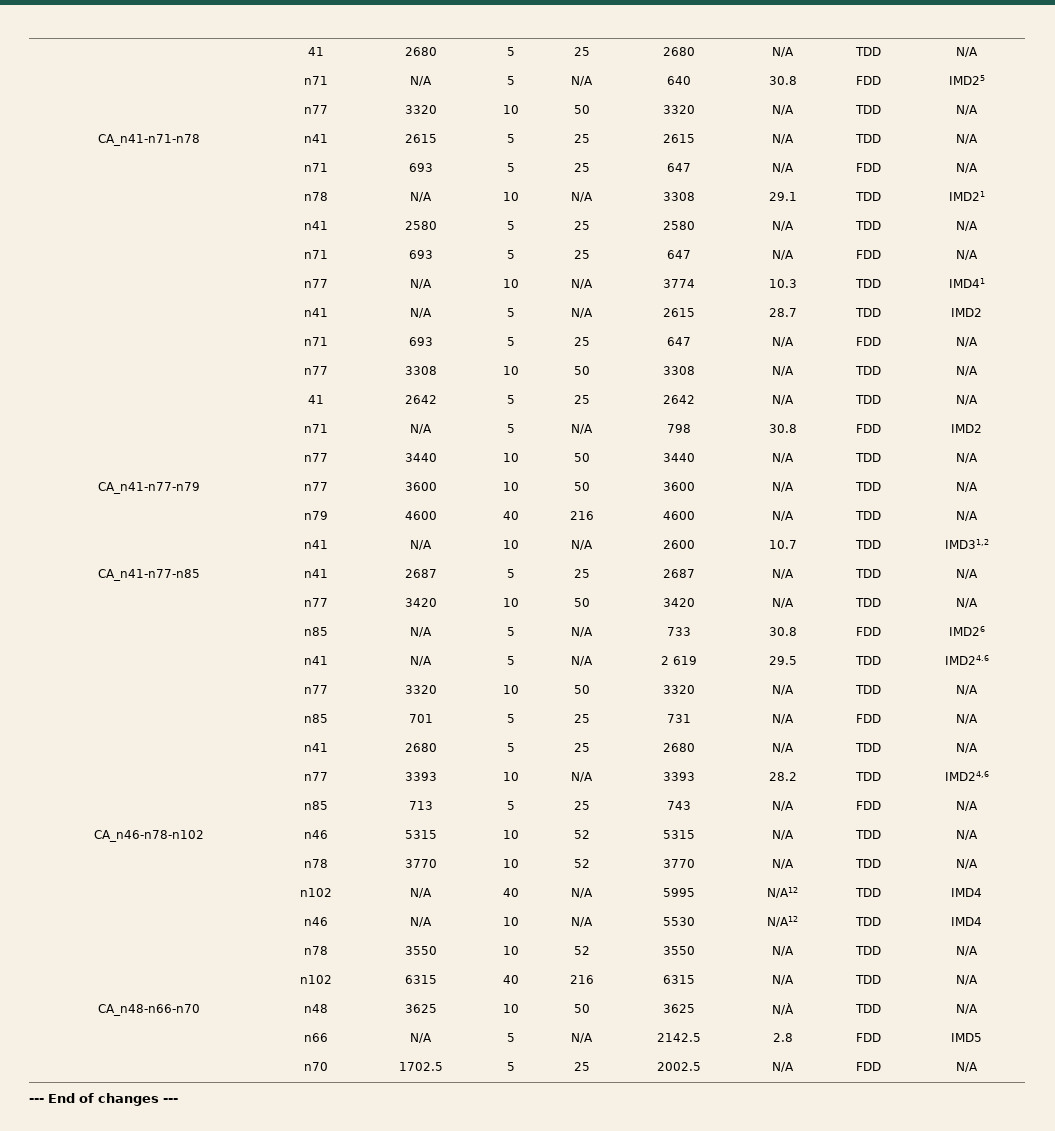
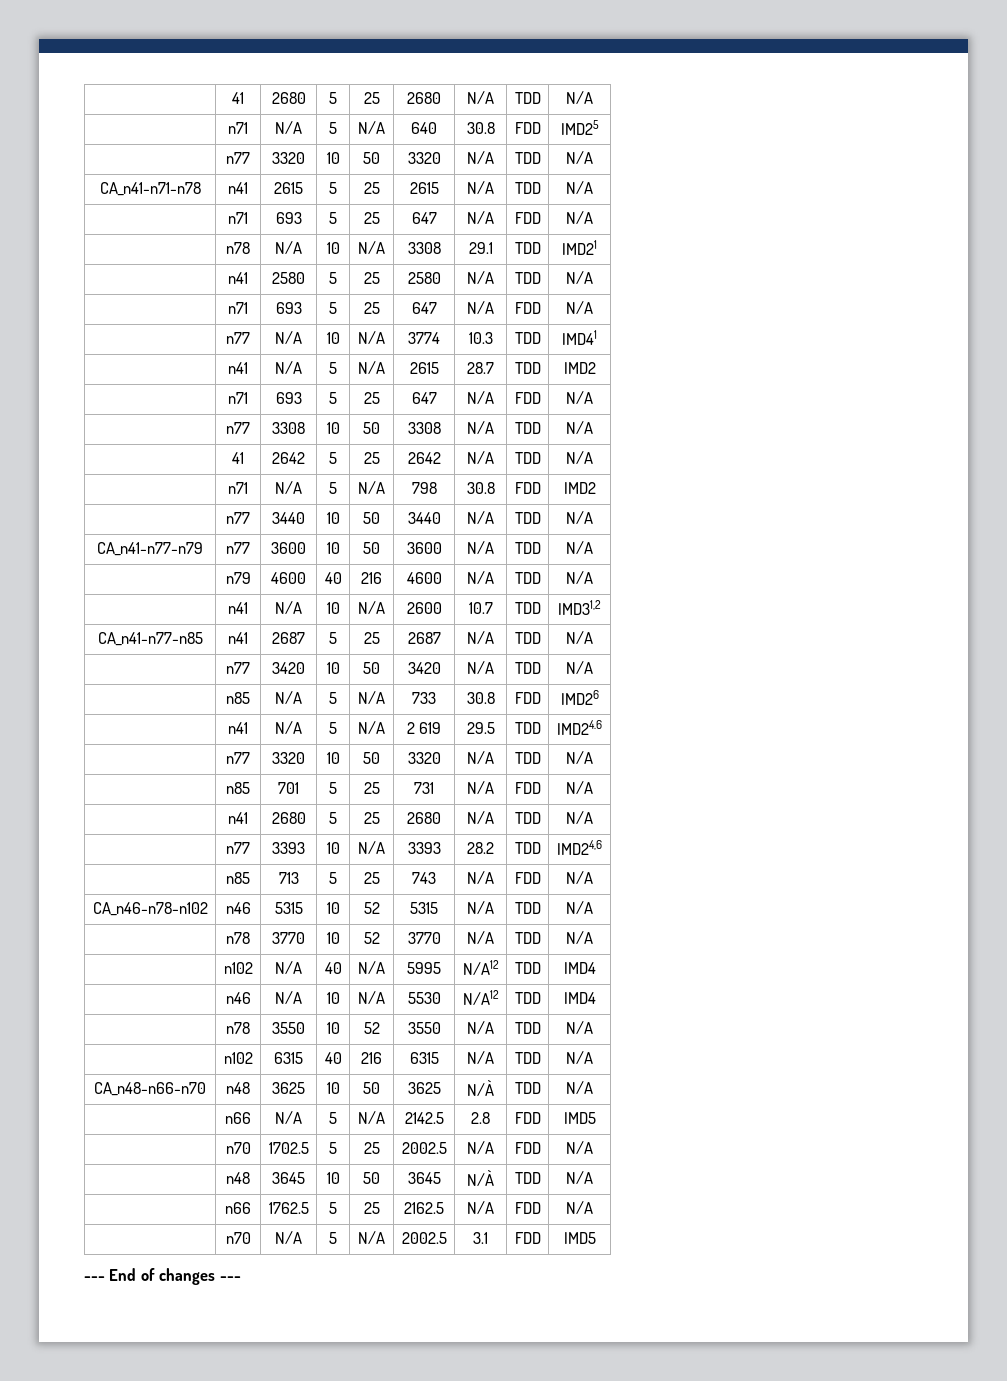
(978, 1067) none -> [226,1172,250,1184] [272,1172,305,1184] [326,1172,340,1184] [363,1172,380,1184] [407,1172,441,1184] [467,1170,494,1186] [514,1172,541,1184] [566,1171,594,1184] [225,1202,251,1214] [268,1202,309,1214] [329,1202,337,1214] [363,1202,380,1214] [404,1202,444,1214] [467,1201,495,1214] [514,1202,541,1214] [566,1201,594,1214] [225,1232,251,1244] [275,1231,303,1244] [329,1232,337,1244] [358,1231,386,1244] [401,1232,447,1244] [473,1232,488,1244] [514,1232,541,1244] [563,1232,596,1244] // | n48 | 3645 | 10 | 50 | 3645 | N/À | TDD | N/A // | n66 | 1762.5 | 5 | 25 | 2162.5 | N/A | FDD | N/A // | n70 | N/A | 5 | N/A | 2002.5 | 3.1 | FDD | IMD5

